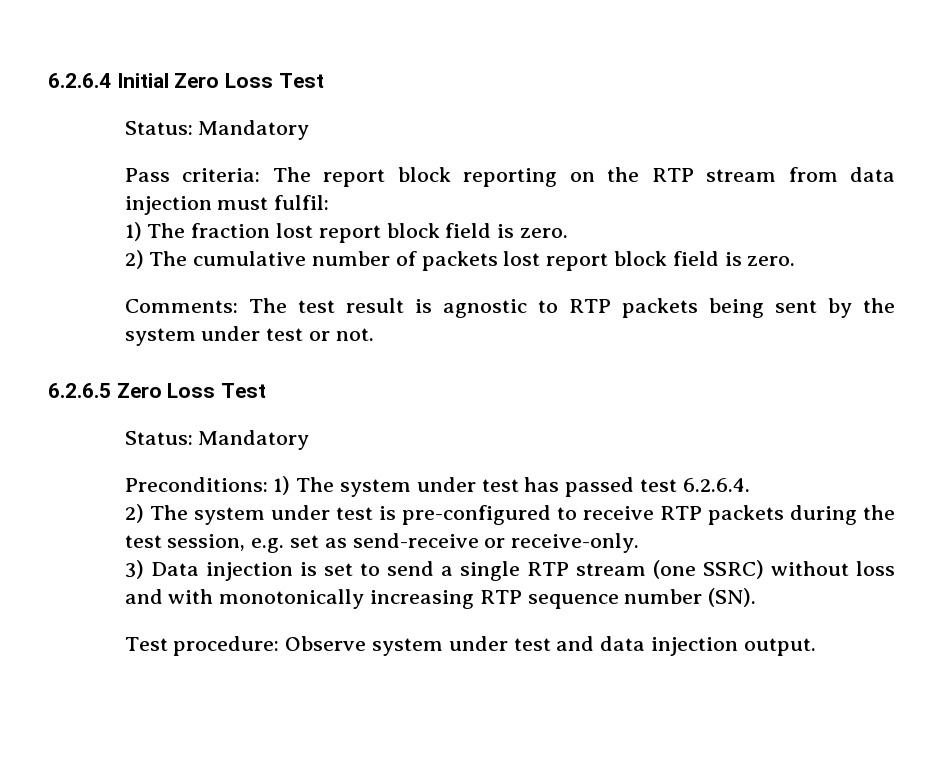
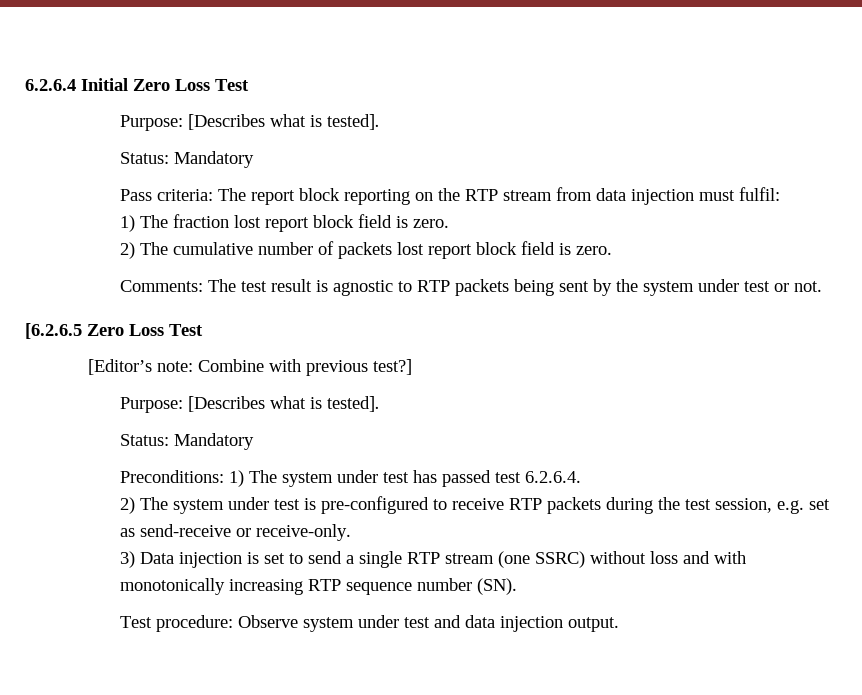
(324, 80) none -> [119,114,380,131] // Purpose: [Describes what is tested].
[48,383,267,398] 6.2.6.5 Zero Loss Test -> [25,323,203,339] [88,359,413,376] [119,396,380,413] [6.2.6.5 Zero Loss Test // [Editor’s note: Combine with previous test?] // Purpose: [Describes what is tested].

